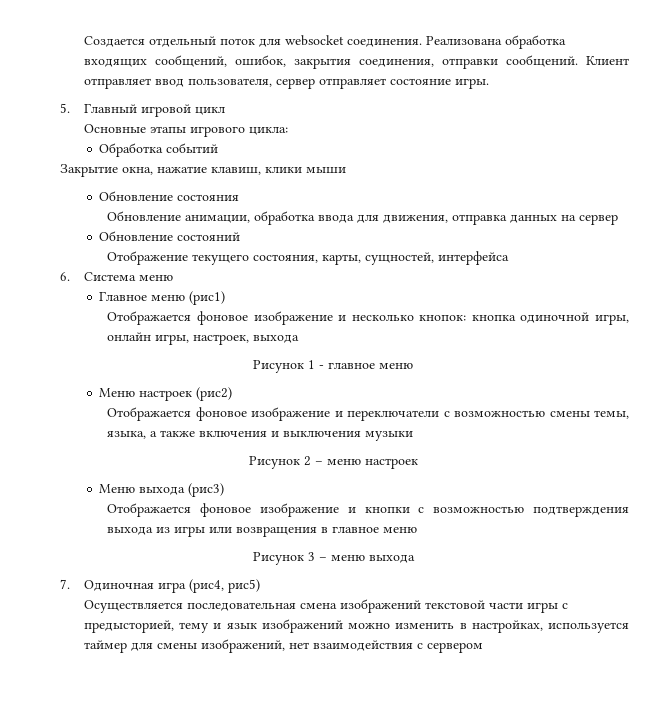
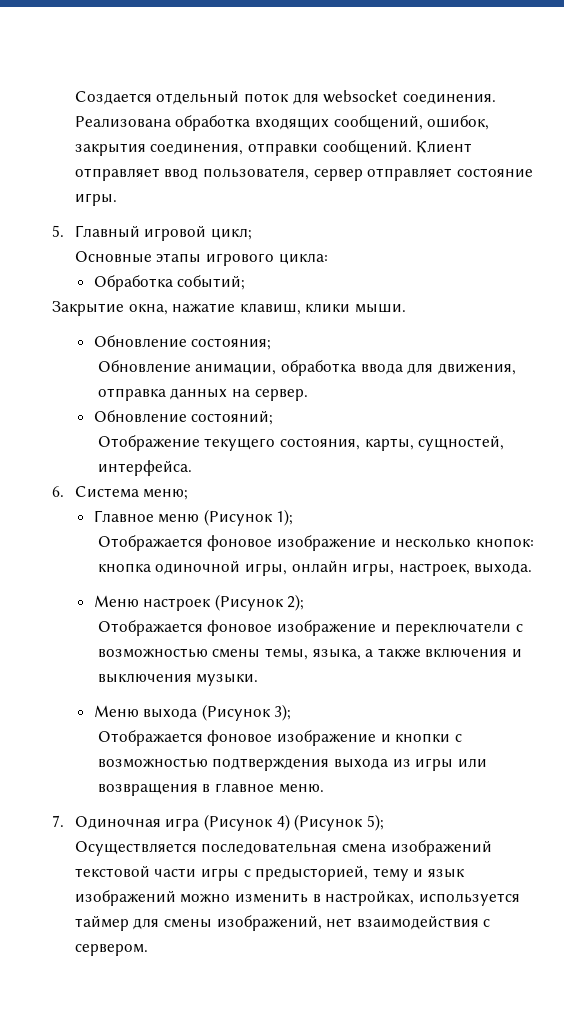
[194,107,225,115] цикл -> [211,228,253,240] цикл;
[166,143,219,153] событий -> [177,275,246,290] событий;
[306,167,347,174] [99,191,240,201] мыши // Обновление состояния -> [354,304,406,313] [93,335,272,350] мыши. // Обновление состояния;
[579,214,619,225] [99,231,241,241] сервер // Обновление состояний -> [254,388,308,401] [93,410,274,425] сервер. // Обновление состояний;
[438,251,510,265] интерфейса -> [97,460,192,476] интерфейса.
[138,275,173,281] меню -> [143,489,189,500] меню;
[189,291,226,305] (рис1) -> [203,509,294,526] (Рисунок 1);
[253,335,300,343] [253,360,413,373] выхода // Рисунок 1 - главное меню -> [474,563,533,575] выхода.
[196,387,233,401] (рис2) -> [214,594,305,611] (Рисунок 2);
[365,431,414,441] [248,456,418,469] музыки // Рисунок 2 – меню настроек -> [196,674,259,686] музыки.
[188,483,225,497] (рис3) -> [201,704,292,721] (Рисунок 3);
[383,527,418,533] [252,552,415,565] меню // Рисунок 3 – меню выхода -> [278,784,324,793] меню.
[188,579,260,593] (рис4, рис5) -> [204,814,384,831] (Рисунок 4) (Рисунок 5);
[426,642,483,653] сервером -> [74,943,148,956] сервером.

